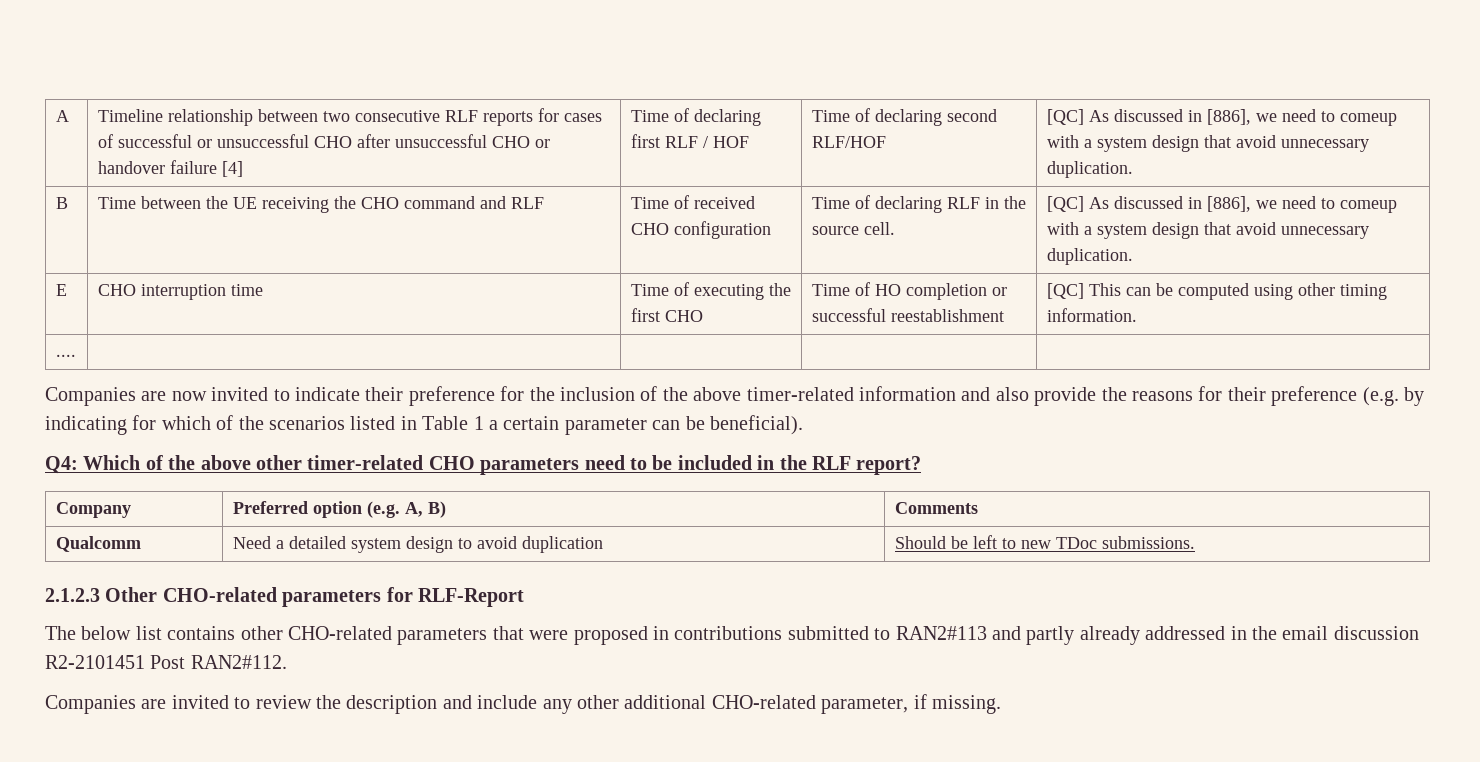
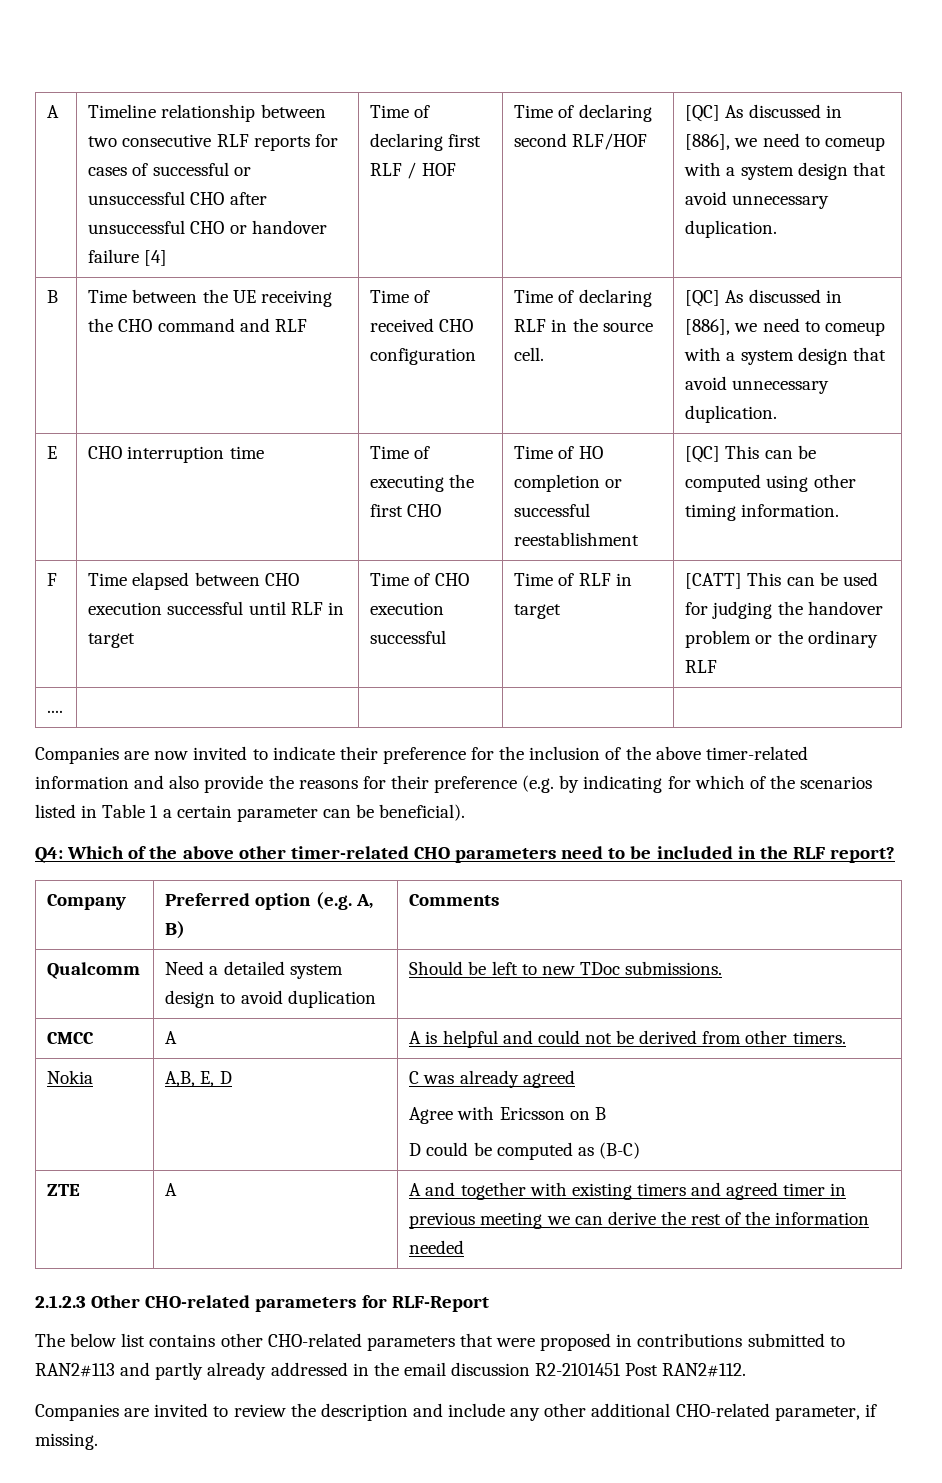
(1137, 315) none -> [47,573,58,586] [88,572,299,590] [88,601,344,615] [88,633,136,648] [370,573,469,586] [370,602,445,615] [370,630,447,644] [514,573,632,586] [514,604,562,619] [685,572,878,589] [685,601,883,619] [685,630,878,648] [685,660,718,673] // F | Time elapsed between CHO execution successful until RLF in target | Time of CHO execution successful | Time of RLF in target | [CATT] This can be used for judging the handover problem or the ordinary RLF
(1195, 542) none -> [47,1032,95,1044] [165,1031,178,1044] [409,1030,846,1048] [47,1070,94,1084] [165,1071,232,1087] [409,1070,575,1088] [409,1106,606,1124] [409,1142,640,1160] [47,1184,81,1196] [165,1183,178,1196] [409,1182,847,1200] [409,1211,870,1229] [409,1240,465,1254] // CMCC | A | A is helpful and could not be derived from other timers. // Nokia | A,B, E, D | C was already agreed // Agree with Ericsson on B // D could be computed as (B-C) // ZTE | A | A and together with existing timers and agreed timer in previous meeting we can derive the rest of the information needed

